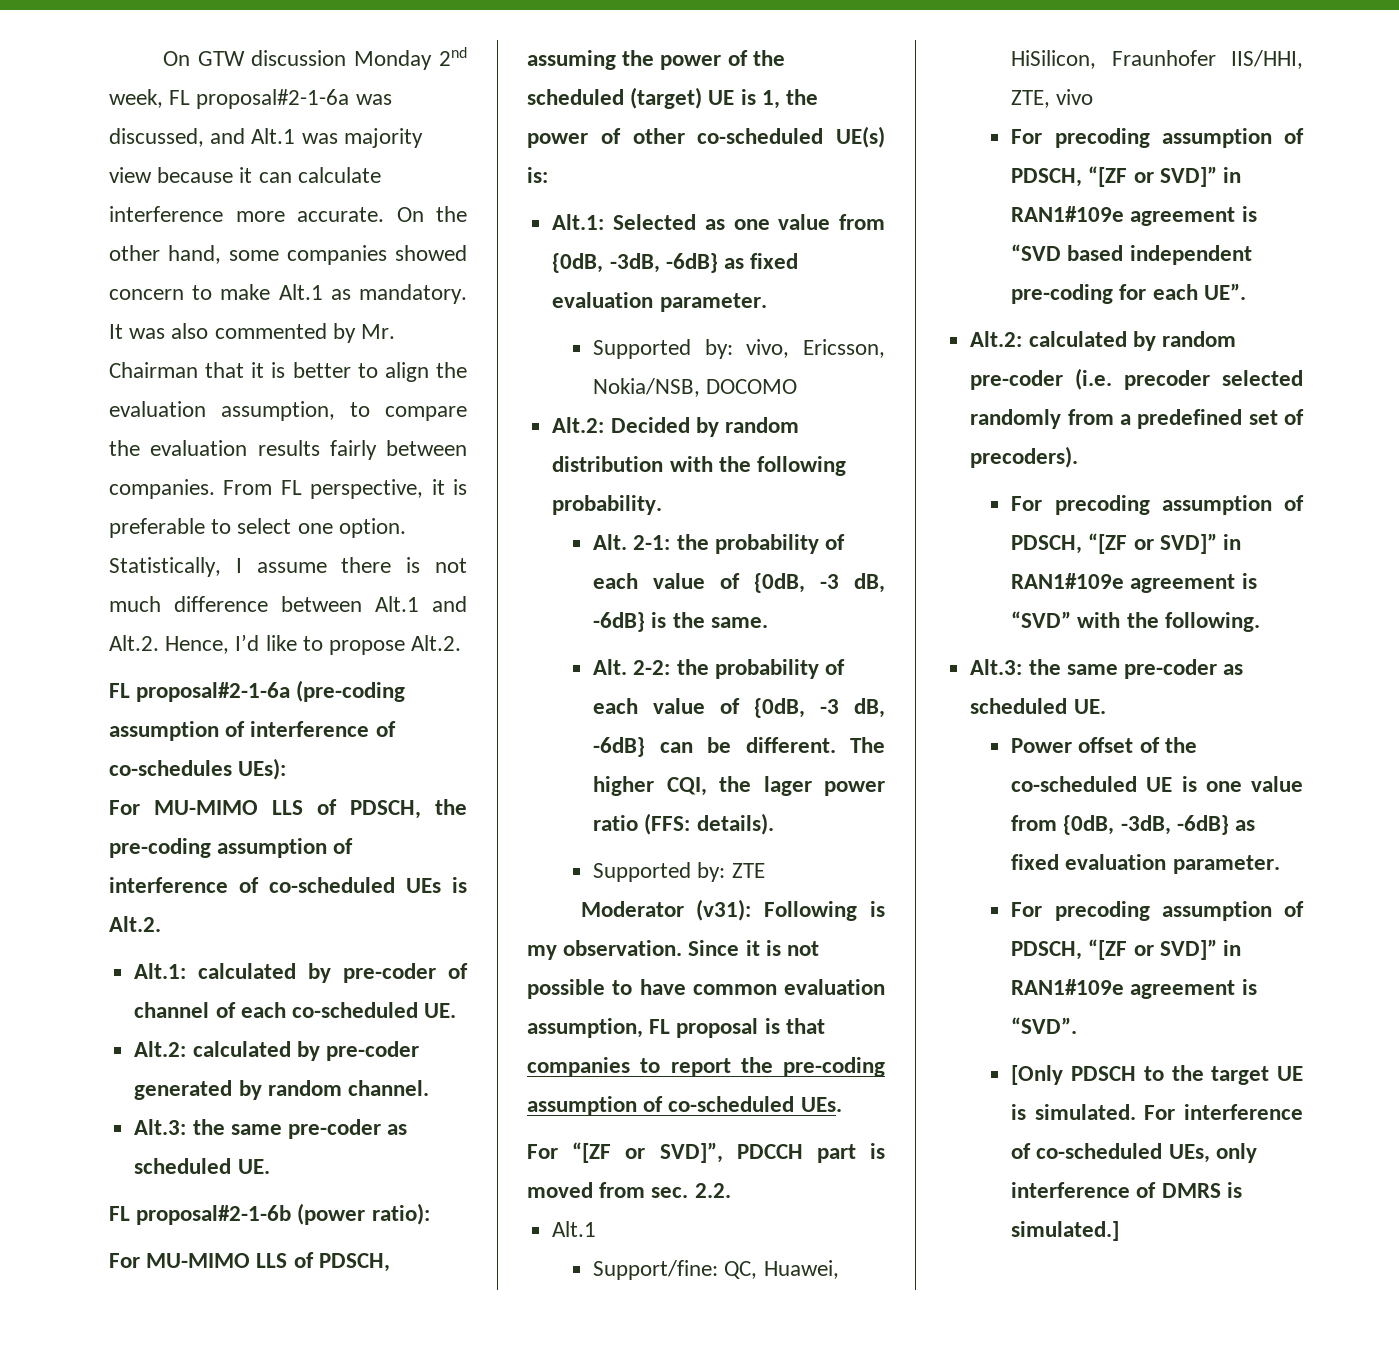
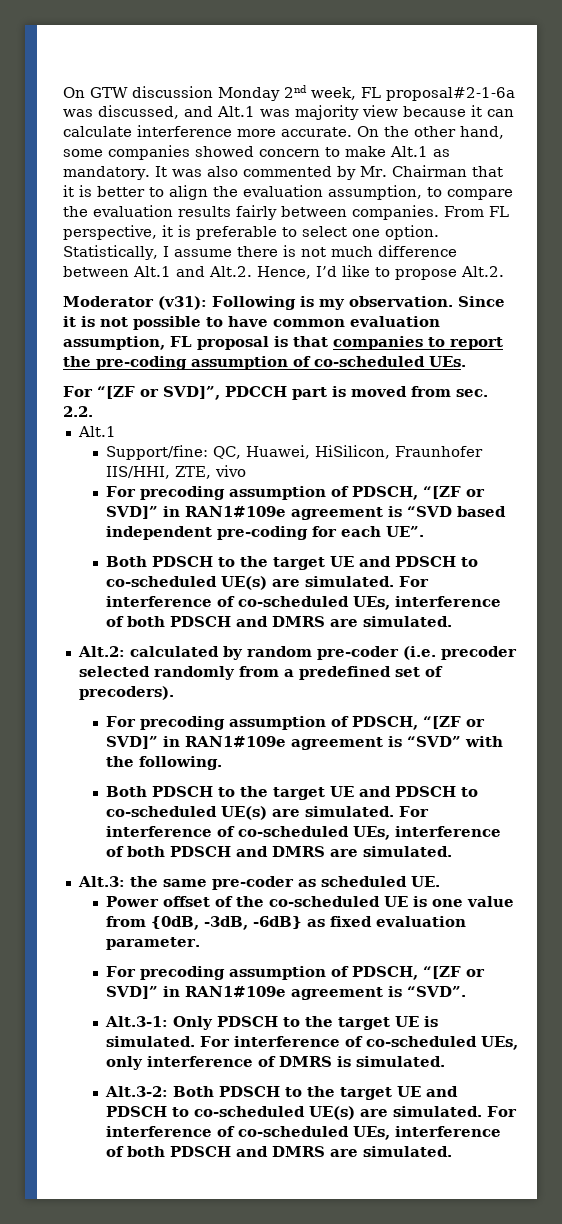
[109,680,406,702] [109,721,396,741] [109,758,287,780] [109,799,467,819] [109,838,354,858] [109,877,467,893] [109,916,161,932] [134,963,468,983] [134,1002,457,1018] [134,1041,419,1061] [134,1080,429,1100] [134,1119,408,1139] [134,1158,270,1174] [109,1203,430,1225] [109,1252,390,1272] [527,50,785,70] [527,87,819,109] [527,126,885,148] [527,167,548,183] [552,214,885,230] [552,253,799,273] [552,292,767,312] [593,339,885,359] [593,378,798,397] [552,417,799,437] [552,456,846,476] [552,495,663,515] [593,534,846,554] [593,573,885,593] [593,612,768,632] [593,659,846,679] [593,698,885,718] [593,737,885,757] [593,776,885,796] [593,813,774,835] [593,862,765,882] // FL proposal#2-1-6a (pre-coding assumption of interference of co-schedules UEs): // For MU-MIMO LLS of PDSCH, the pre-coding assumption of interference of co-scheduled UEs is Alt.2. // Alt.1: calculated by pre-coder of channel of each co-scheduled UE. // Alt.2: calculated by pre-coder generated by random channel. // Alt.3: the same pre-coder as scheduled UE. // FL proposal#2-1-6b (power ratio): // For MU-MIMO LLS of PDSCH, assuming the power of the scheduled (target) UE is 1, the power of other co-scheduled UE(s) is: // Alt.1: Selected as one value from {0dB, -3dB, -6dB} as fixed evaluation parameter. // Supported by: vivo, Ericsson, Nokia/NSB, DOCOMO // Alt.2: Decided by random distribution with the following probability. // Alt. 2-1: the probability of each value of {0dB, -3 dB, -6dB} is the same. // Alt. 2-2: the probability of each value of {0dB, -3 dB, -6dB} can be different. The higher CQI, the lager power ratio (FFS: details). // Supported by: ZTE -> (504, 271) none
(1246, 291) none -> [105,556,478,570] [105,576,429,590] [105,596,501,610] [105,616,452,627] // Both PDSCH to the target UE and PDSCH to co-scheduled UE(s) are simulated. For interference of co-scheduled UEs, interference of both PDSCH and DMRS are simulated.
(1260, 622) none -> [105,786,478,800] [105,806,429,820] [105,826,501,840] [105,846,452,857] // Both PDSCH to the target UE and PDSCH to co-scheduled UE(s) are simulated. For interference of co-scheduled UEs, interference of both PDSCH and DMRS are simulated.
[1011,1065,1064,1085] [Only -> [104,1016,213,1030] Alt.3-1: Only
[1011,1221,1120,1241] simulated.] -> [355,1056,445,1067] [104,1086,458,1100] [105,1106,517,1120] [105,1126,501,1140] [105,1146,452,1157] simulated. // Alt.3-2: Both PDSCH to the target UE and PDSCH to co-scheduled UE(s) are simulated. For interference of co-scheduled UEs, interference of both PDSCH and DMRS are simulated.

